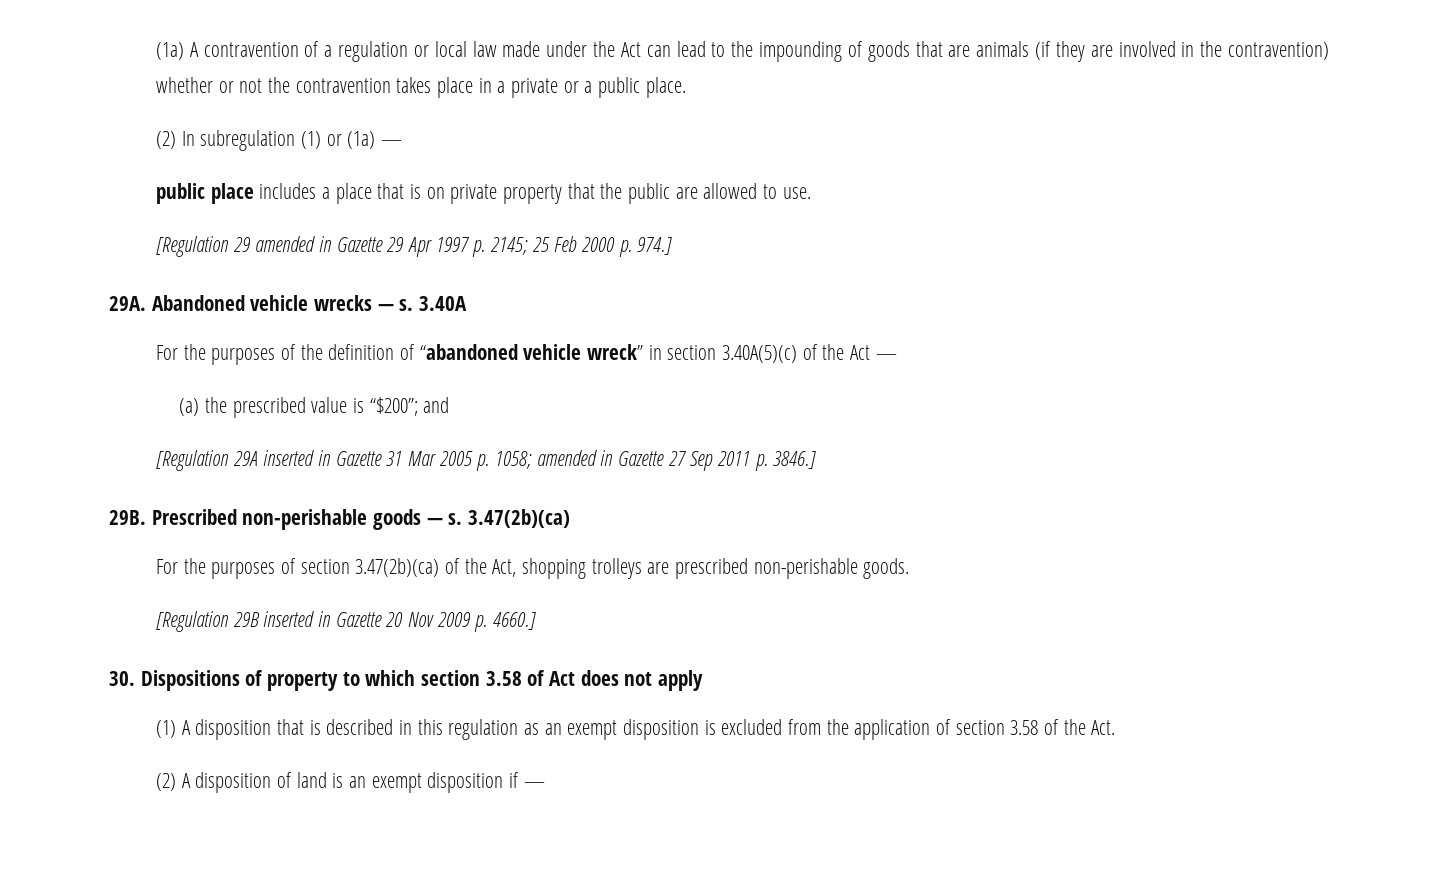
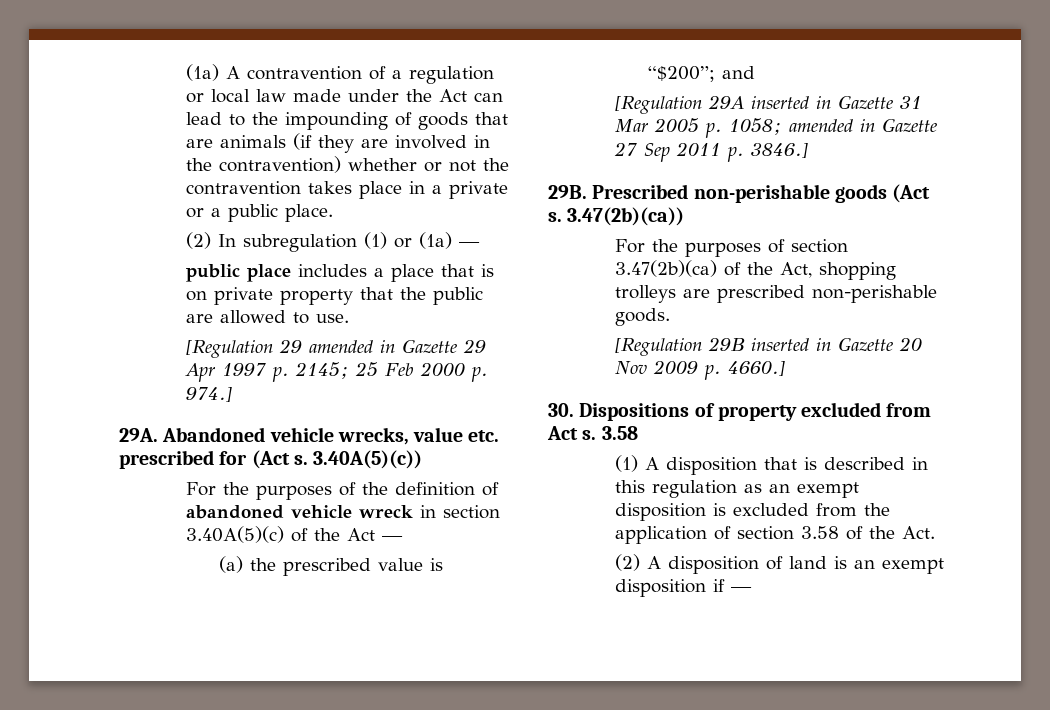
[314,295,468,311] wrecks — s. 3.40A -> [337,427,500,445] [119,450,423,469] wrecks, value etc. prescribed for (Act s. 3.40A(5)(c))
[419,344,643,360] “abandoned vehicle wreck” -> [185,505,413,519] abandoned vehicle wreck
[426,509,571,528] — s. 3.47(2b)(ca) -> [892,184,931,203] [548,207,685,226] (Act s. 3.47(2b)(ca))
[342,670,704,691] to which section 3.58 of Act does not apply -> [801,402,932,417] [547,426,638,440] excluded from Act s. 3.58

